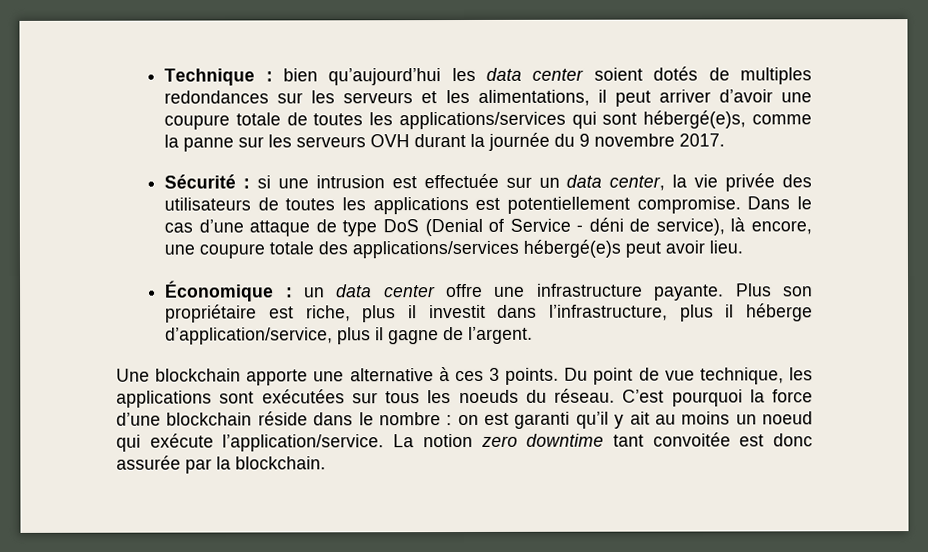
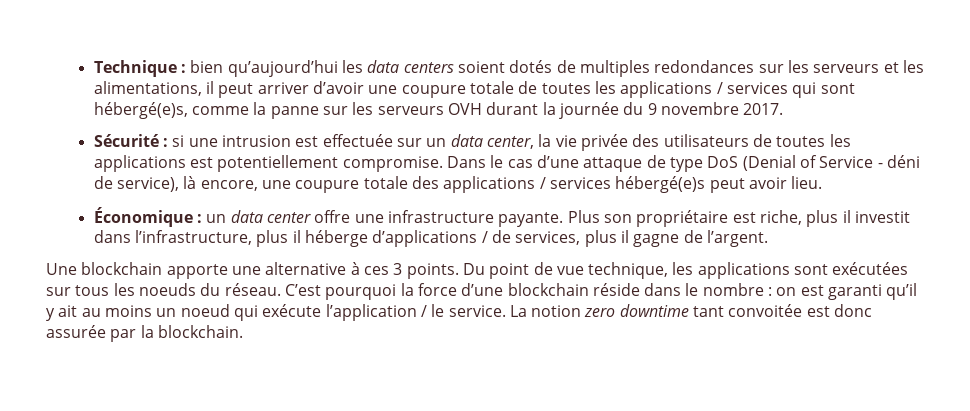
[532,68,585,81] center -> [403,62,454,73] centers
[398,111,566,130] applications/services -> [620,81,788,98] applications / services
[352,240,520,259] applications/services -> [443,176,611,193] applications / services
[165,327,334,345] d’application/service, -> [372,230,581,247] d’applications / de services,
[222,434,385,452] l’application/service. -> [325,304,506,321] l’application / le service.

